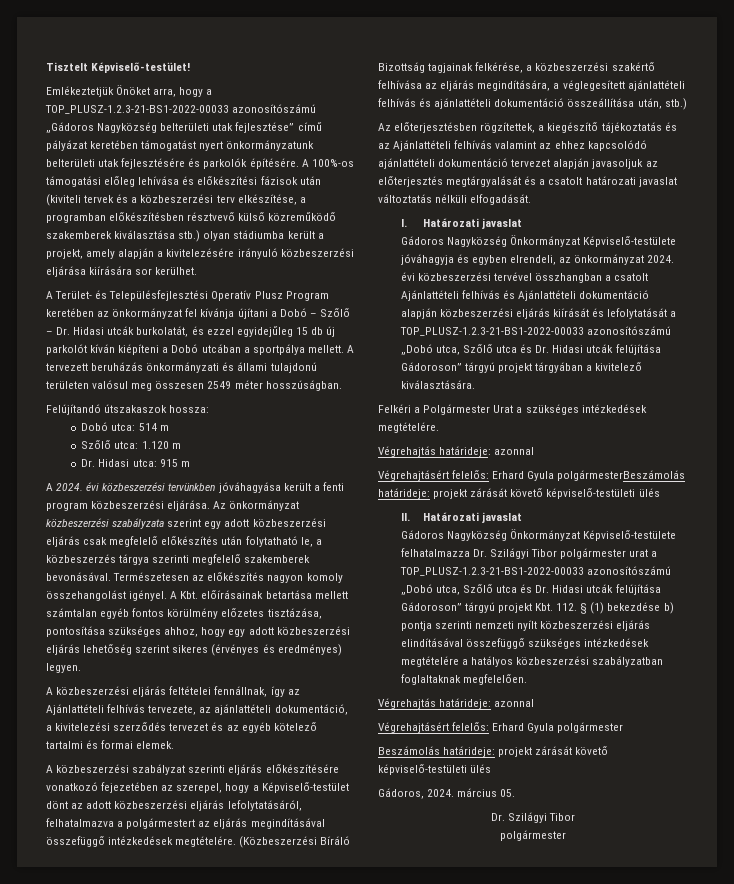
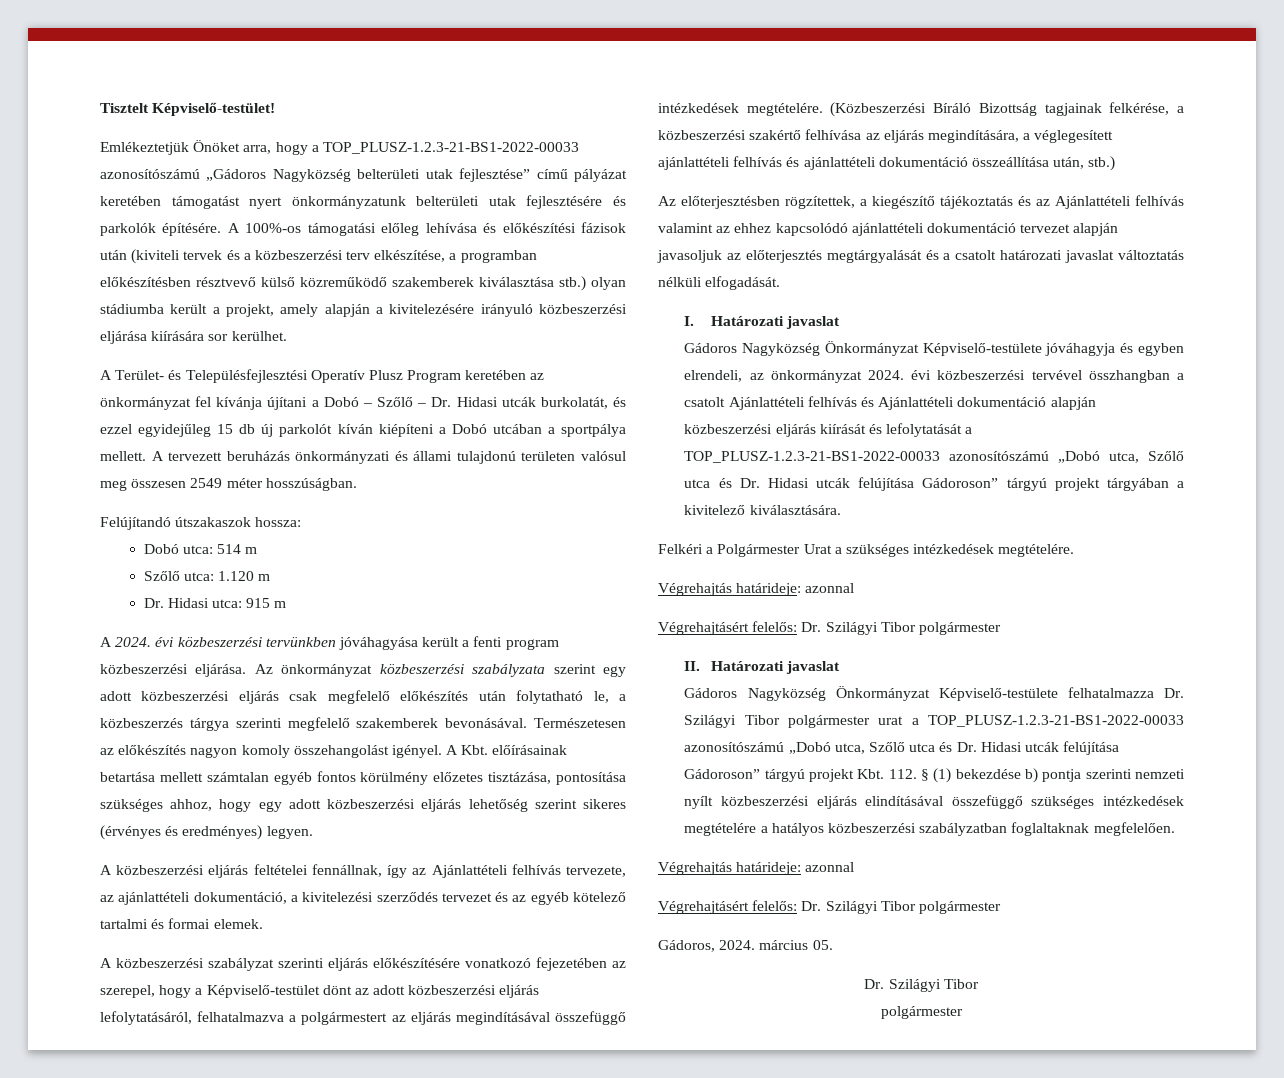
[492,470,686,481] [378,488,660,499] Erhard Gyula polgármesterBeszámolás határideje: projekt zárását követő képviselő-testületi ülés -> [801,622,1001,635] Dr. Szilágyi Tibor polgármester
[492,722,624,733] [378,746,609,757] [378,764,492,775] Erhard Gyula polgármester // Beszámolás határideje: projekt zárását követő képviselő-testületi ülés -> [801,901,1001,914] Dr. Szilágyi Tibor polgármester

